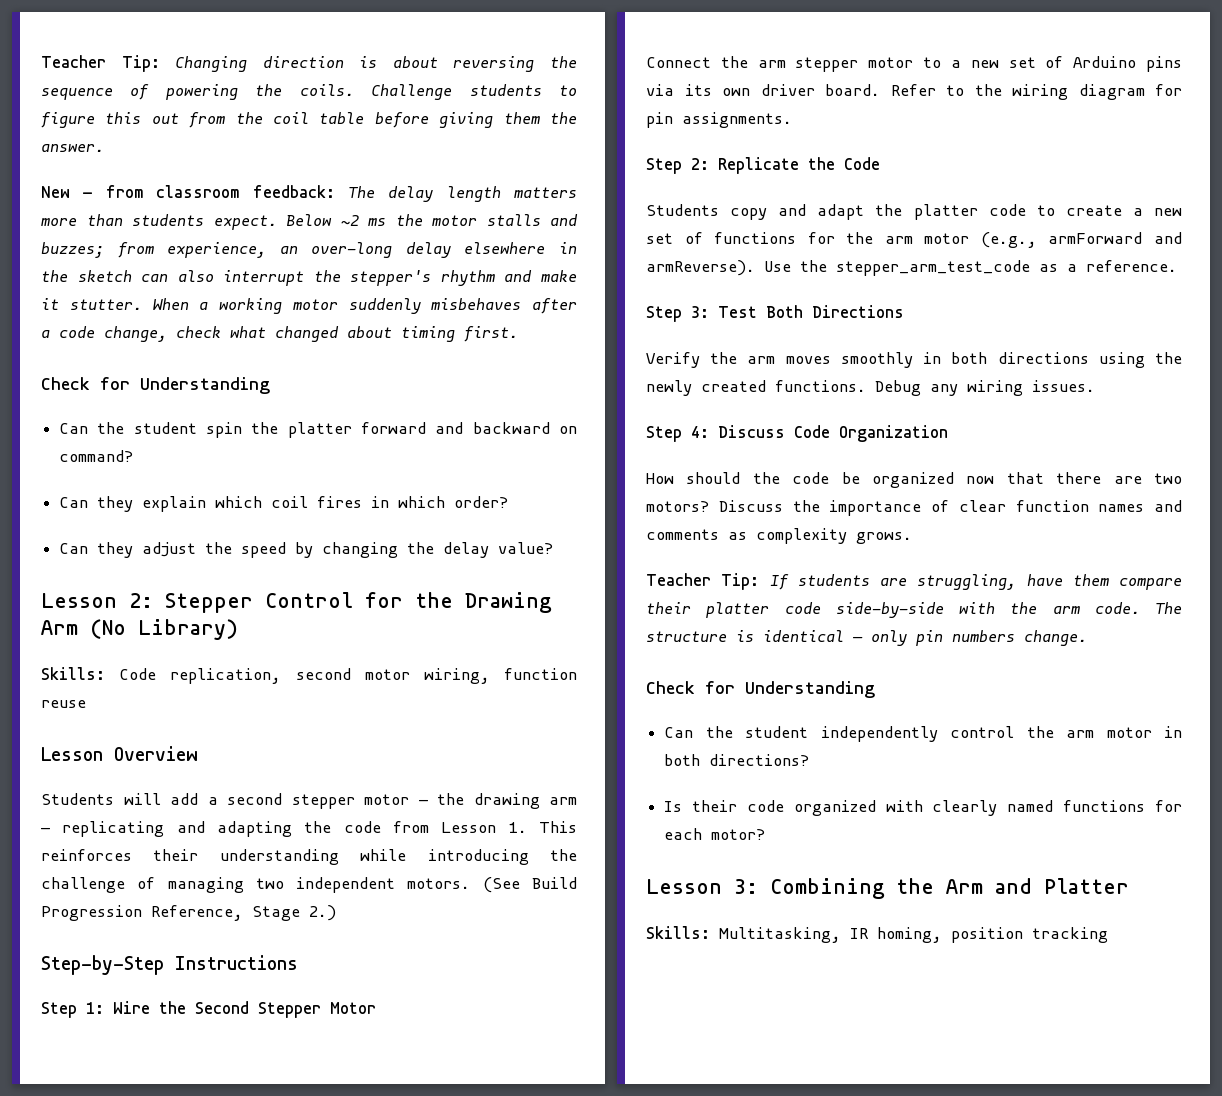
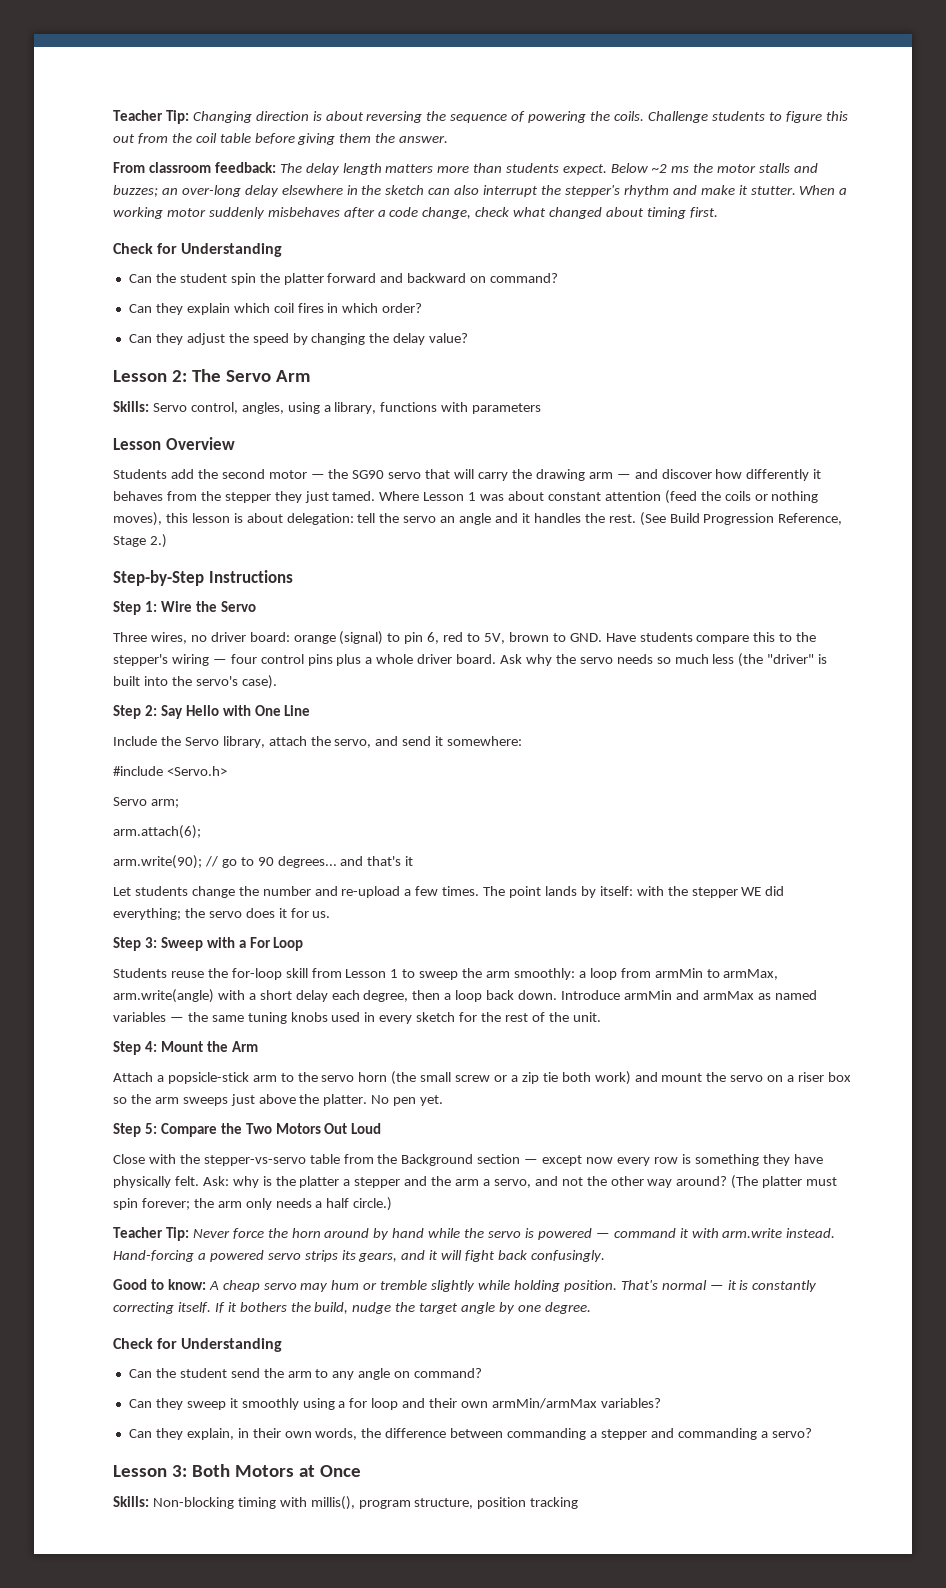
[41,185,143,198] New — from -> [113,162,145,173] From
[117,242,267,258] from experience, -> (158, 191) none
[165,592,552,613] [41,619,238,640] [41,667,577,684] [41,700,86,708] [41,746,198,761] [41,793,577,809] [41,821,577,837] [41,849,577,865] [41,877,471,893] Stepper Control for the Drawing Arm (No Library) // Skills: Code replication, second motor wiring, function reuse // Lesson Overview // Students will add a second stepper motor — the drawing arm — replicating and adapting the code from Lesson 1. This reinforces their understanding while introducing the challenge of managing two independent motors. -> [191,369,310,382] [113,401,542,414] [113,437,235,450] [113,469,822,481] [113,490,819,504] [113,512,636,526] The Servo Arm // Skills: Servo control, angles, using a library, functions with parameters // Lesson Overview // Students add the second motor — the SG90 servo that will carry the drawing arm — and discover how differently it behaves from the stepper they just tamed. Where Lesson 1 was about constant attention (feed the coils or nothing moves), this lesson is about delegation: tell the servo an angle and it handles the rest.
[195,1001,376,1018] [646,56,1182,72] [646,84,1182,100] [646,112,792,128] [646,157,880,174] [646,204,1182,220] [646,232,1182,248] [646,260,1177,276] [646,305,904,322] [646,352,1182,368] [646,380,1095,396] [646,425,948,442] [646,472,1182,488] [646,500,1182,516] [646,528,912,544] [646,573,1182,590] [646,602,1182,618] [646,630,1087,646] [646,681,875,698] [664,726,1182,742] [664,754,810,766] [664,800,1182,816] [664,828,766,840] [646,878,1129,899] [646,926,942,943] Second Stepper Motor // Connect the arm stepper motor to a new set of Arduino pins via its own driver board. Refer to the wiring diagram for pin assignments. // Step 2: Replicate the Code // Students copy and adapt the platter code to create a new set of functions for the arm motor (e.g., armForward and armReverse). Use the stepper_arm_test_code as a reference. // Step 3: Test Both Directions // Verify the arm moves smoothly in both directions using the newly created functions. Debug any wiring issues. // Step 4: Discuss Code Organization // How should the code be organized now that there are two motors? Discuss the importance of clear function names and comments as complexity grows. // Teacher Tip: If students are struggling, have them compare their platter code side-by-side with the arm code. The structure is identical — only pin numbers change. // Check for Understanding // Can the student independently control the arm motor in both directions? // Is their code organized with clearly named functions for each motor? // Lesson 3: Combining the Arm and Platter // Skills: Multitasking, IR homing, -> [220,601,256,612] [113,631,817,645] [113,653,828,667] [113,675,277,689] [113,705,311,719] [113,736,523,748] [113,766,227,776] [113,797,179,808] [113,825,201,839] [113,855,414,869] [113,886,785,898] [113,908,331,920] [113,937,304,951] [113,968,779,980] [113,989,817,1003] [113,1012,601,1024] [113,1041,258,1055] [113,1071,851,1085] [113,1094,444,1106] [113,1123,382,1137] [113,1154,823,1166] [113,1175,838,1189] [113,1197,393,1211] [113,1227,836,1241] [113,1250,605,1262] [113,1279,818,1292] [113,1302,591,1314] [113,1338,283,1352] [128,1368,483,1380] [128,1398,661,1410] [128,1428,812,1440] [113,1464,361,1477] [113,1496,474,1510] Servo // Three wires, no driver board: orange (signal) to pin 6, red to 5V, brown to GND. Have students compare this to the stepper's wiring — four control pins plus a whole driver board. Ask why the servo needs so much less (the "driver" is built into the servo's case). // Step 2: Say Hello with One Line // Include the Servo library, attach the servo, and send it somewhere: // #include <Servo.h> // Servo arm; // arm.attach(6); // arm.write(90); // go to 90 degrees... and that's it // Let students change the number and re-upload a few times. The point lands by itself: with the stepper WE did everything; the servo does it for us. // Step 3: Sweep with a For Loop // Students reuse the for-loop skill from Lesson 1 to sweep the arm smoothly: a loop from armMin to armMax, arm.write(angle) with a short delay each degree, then a loop back down. Introduce armMin and armMax as named variables — the same tuning knobs used in every sketch for the rest of the unit. // Step 4: Mount the Arm // Attach a popsicle-stick arm to the servo horn (the small screw or a zip tie both work) and mount the servo on a riser box so the arm sweeps just above the platter. No pen yet. // Step 5: Compare the Two Motors Out Loud // Close with the stepper-vs-servo table from the Background section — except now every row is something they have physically felt. Ask: why is the platter a stepper and the arm a servo, and not the other way around? (The platter must spin forever; the arm only needs a half circle.) // Teacher Tip: Never force the horn around by hand while the servo is powered — command it with arm.write instead. Hand-forcing a powered servo strips its gears, and it will fight back confusingly. // Good to know: A cheap servo may hum or tremble slightly while holding position. That's normal — it is constantly correcting itself. If it bothers the build, nudge the target angle by one degree. // Check for Understanding // Can the student send the arm to any angle on command? // Can they sweep it smoothly using a for loop and their own armMin/armMax variables? // Can they explain, in their own words, the difference between commanding a stepper and commanding a servo? // Lesson 3: Both Motors at Once // Skills: Non-blocking timing with millis(), program structure,

